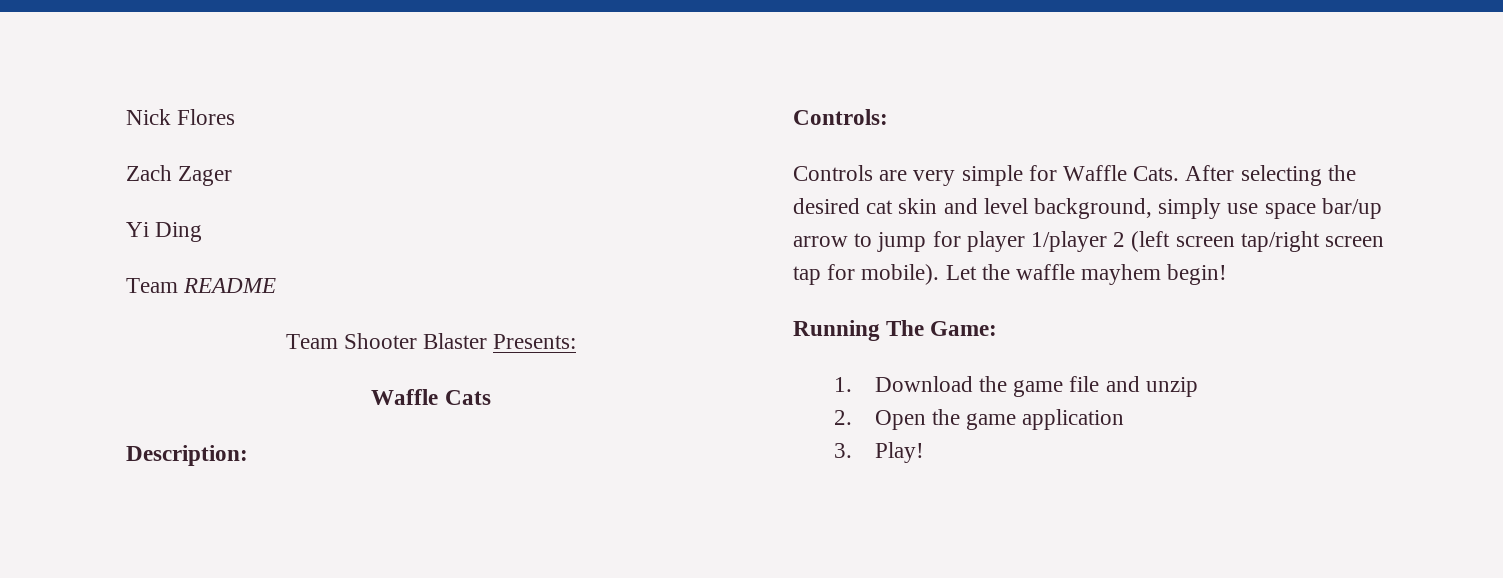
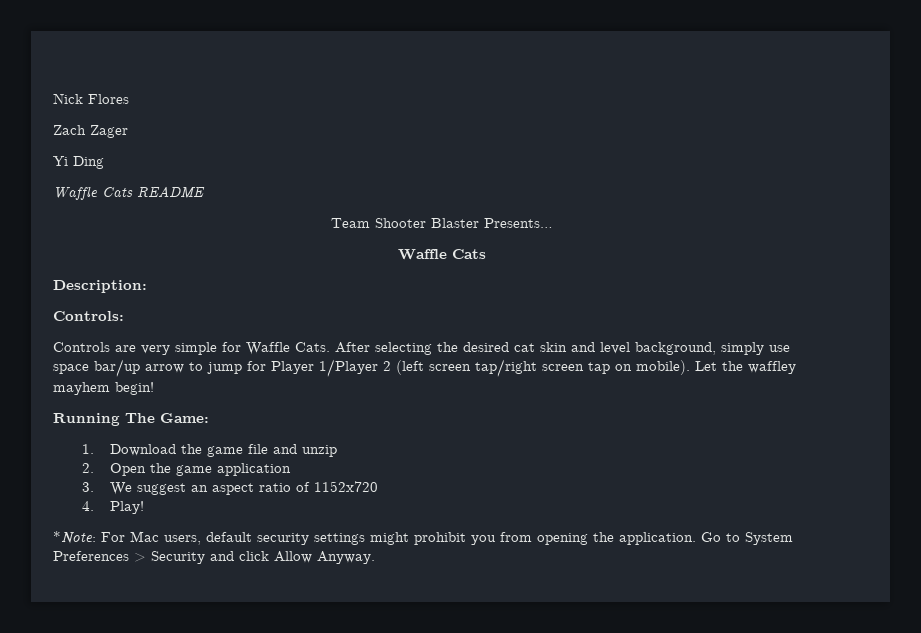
[126,278,178,293] Team -> [53,186,133,200] Waffle Cats
[493,334,577,349] Presents: -> [483,218,553,228] Presents…
[966,231,1108,252] player 1/player -> [271,359,378,377] Player 1/Player
[827,264,856,280] for -> [615,364,632,371] on
[1016,264,1076,280] waffle -> [748,361,796,374] waffley
[874,442,924,463] Play! -> [110,481,379,495] [81,501,145,514] [53,531,793,545] [53,551,375,564] We suggest an aspect ratio of 1152x720 // 4. Play! // *Note: For Mac users, default security settings might prohibit you from opening the application. Go to System Preferences > Security and click Allow Anyway.

